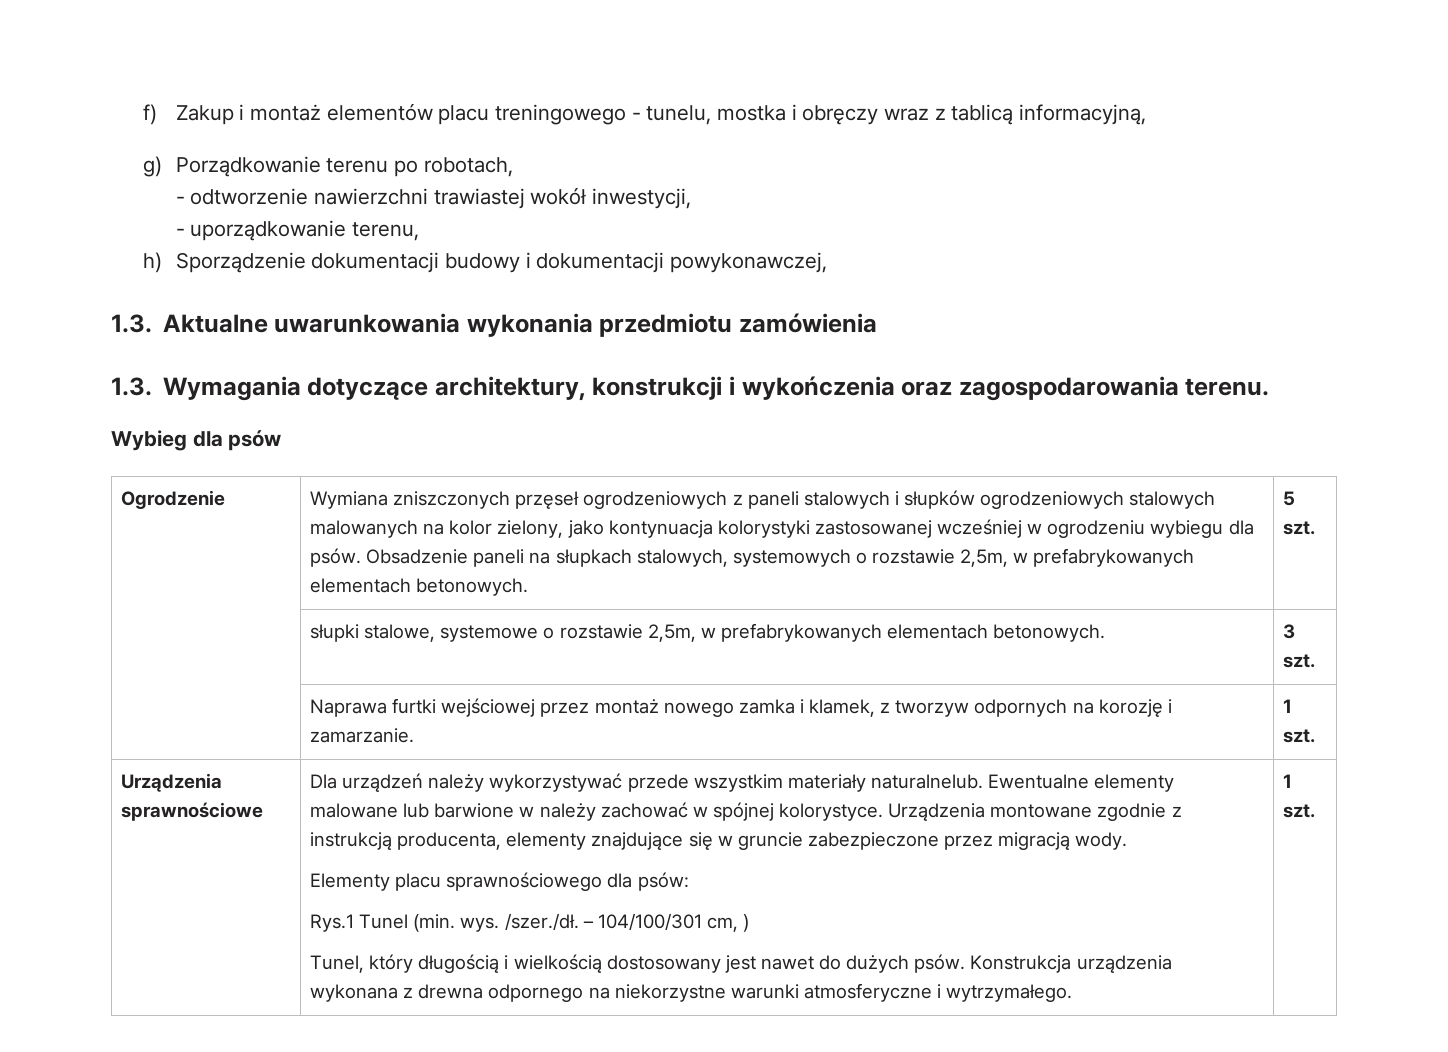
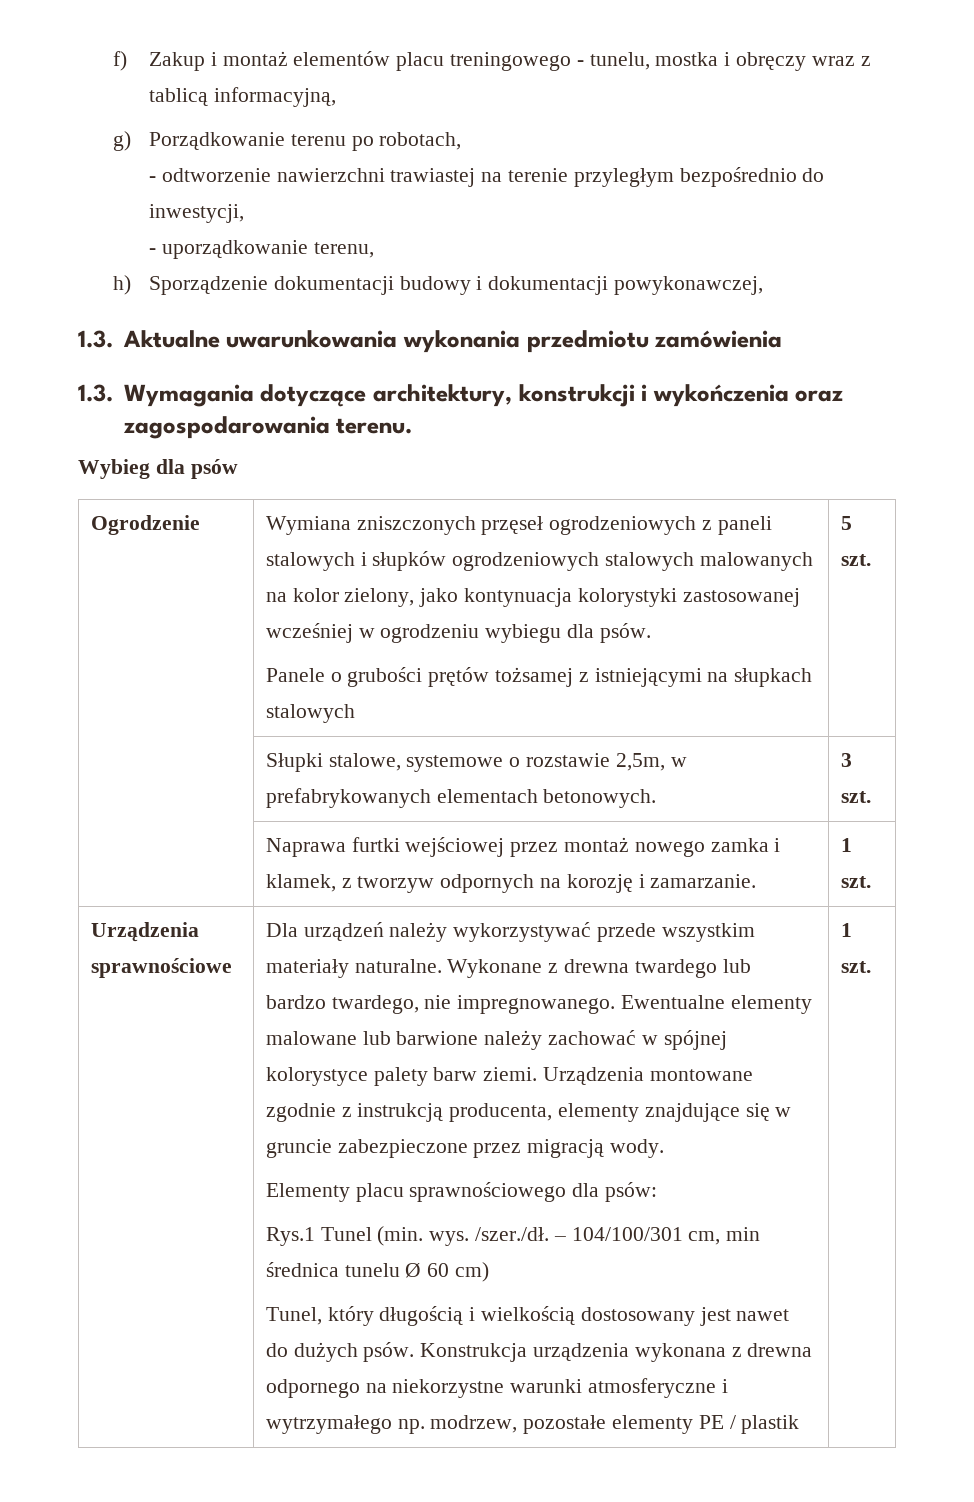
[530,187,587,205] wokół -> [481,167,825,187] na terenie przyległym bezpośrednio do
[366,548,1195,567] [310,578,529,596] Obsadzenie paneli na słupkach stalowych, systemowych o rozstawie 2,5m, w prefabrykowanych elementach betonowych. -> [265,667,813,687] [265,704,355,723] // Panele o grubości prętów tożsamej z istniejącymi na słupkach stalowych
[310,624,360,642] słupki -> [265,753,323,772] Słupki
[870,774,983,789] naturalnelub. -> [354,959,751,978] [265,995,616,1014] naturalne. Wykonane z drewna twardego lub bardzo twardego, nie impregnowanego.
[519,806,535,817] w -> (479, 1038) none
[779,803,884,821] kolorystyce. -> [265,1067,538,1086] kolorystyce palety barw ziemi.
[743,914,750,932] ) -> [726,1227,761,1241] [265,1262,489,1282] min średnica tunelu Ø 60 cm)
[946,984,1073,1002] wytrzymałego. -> [265,1415,800,1434] wytrzymałego np. modrzew, pozostałe elementy PE / plastik

